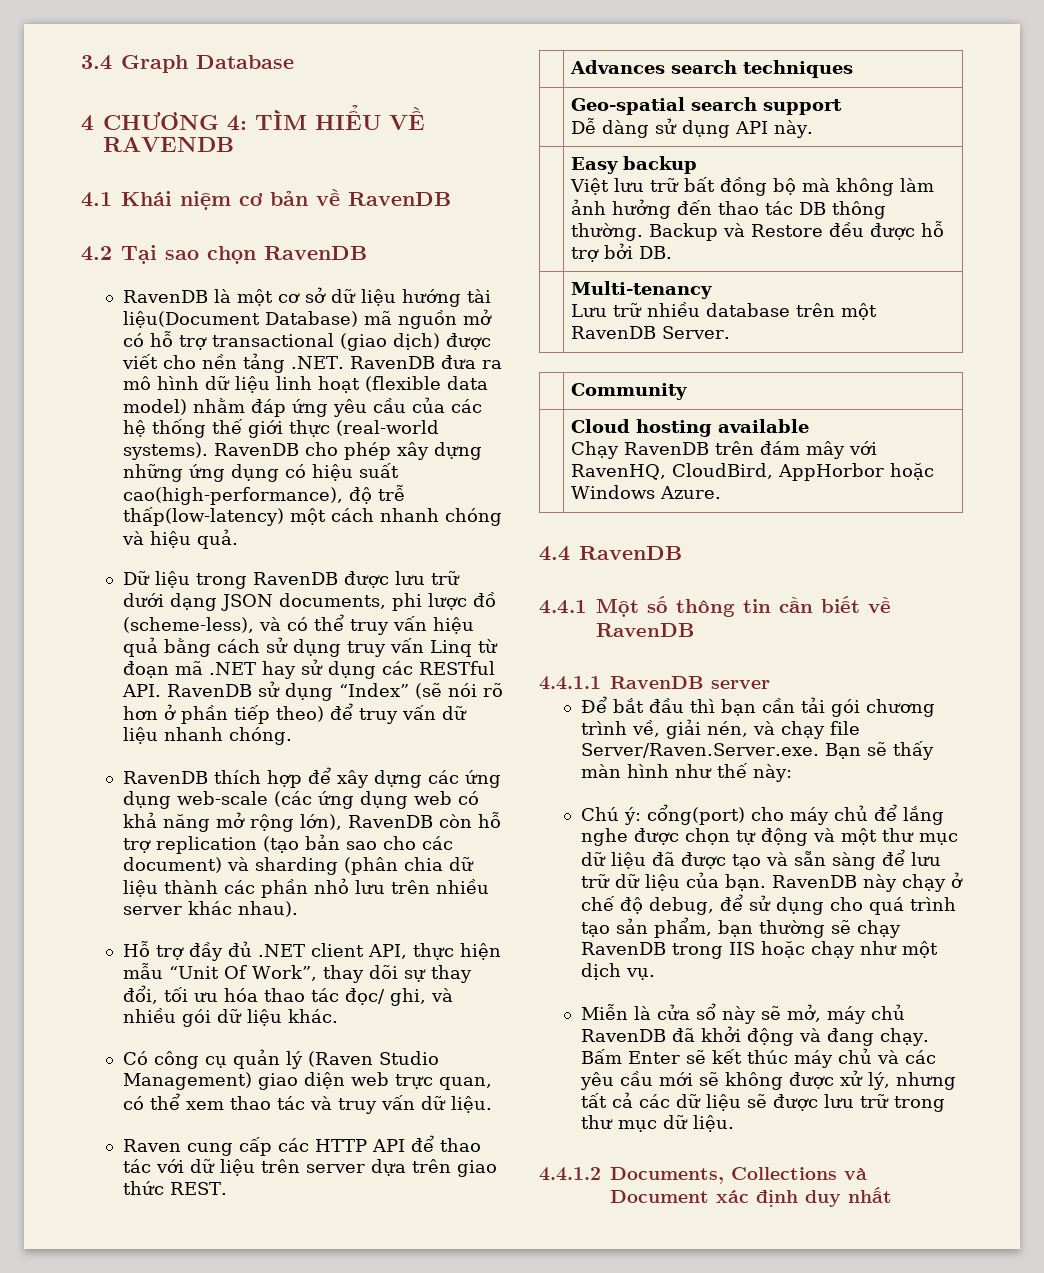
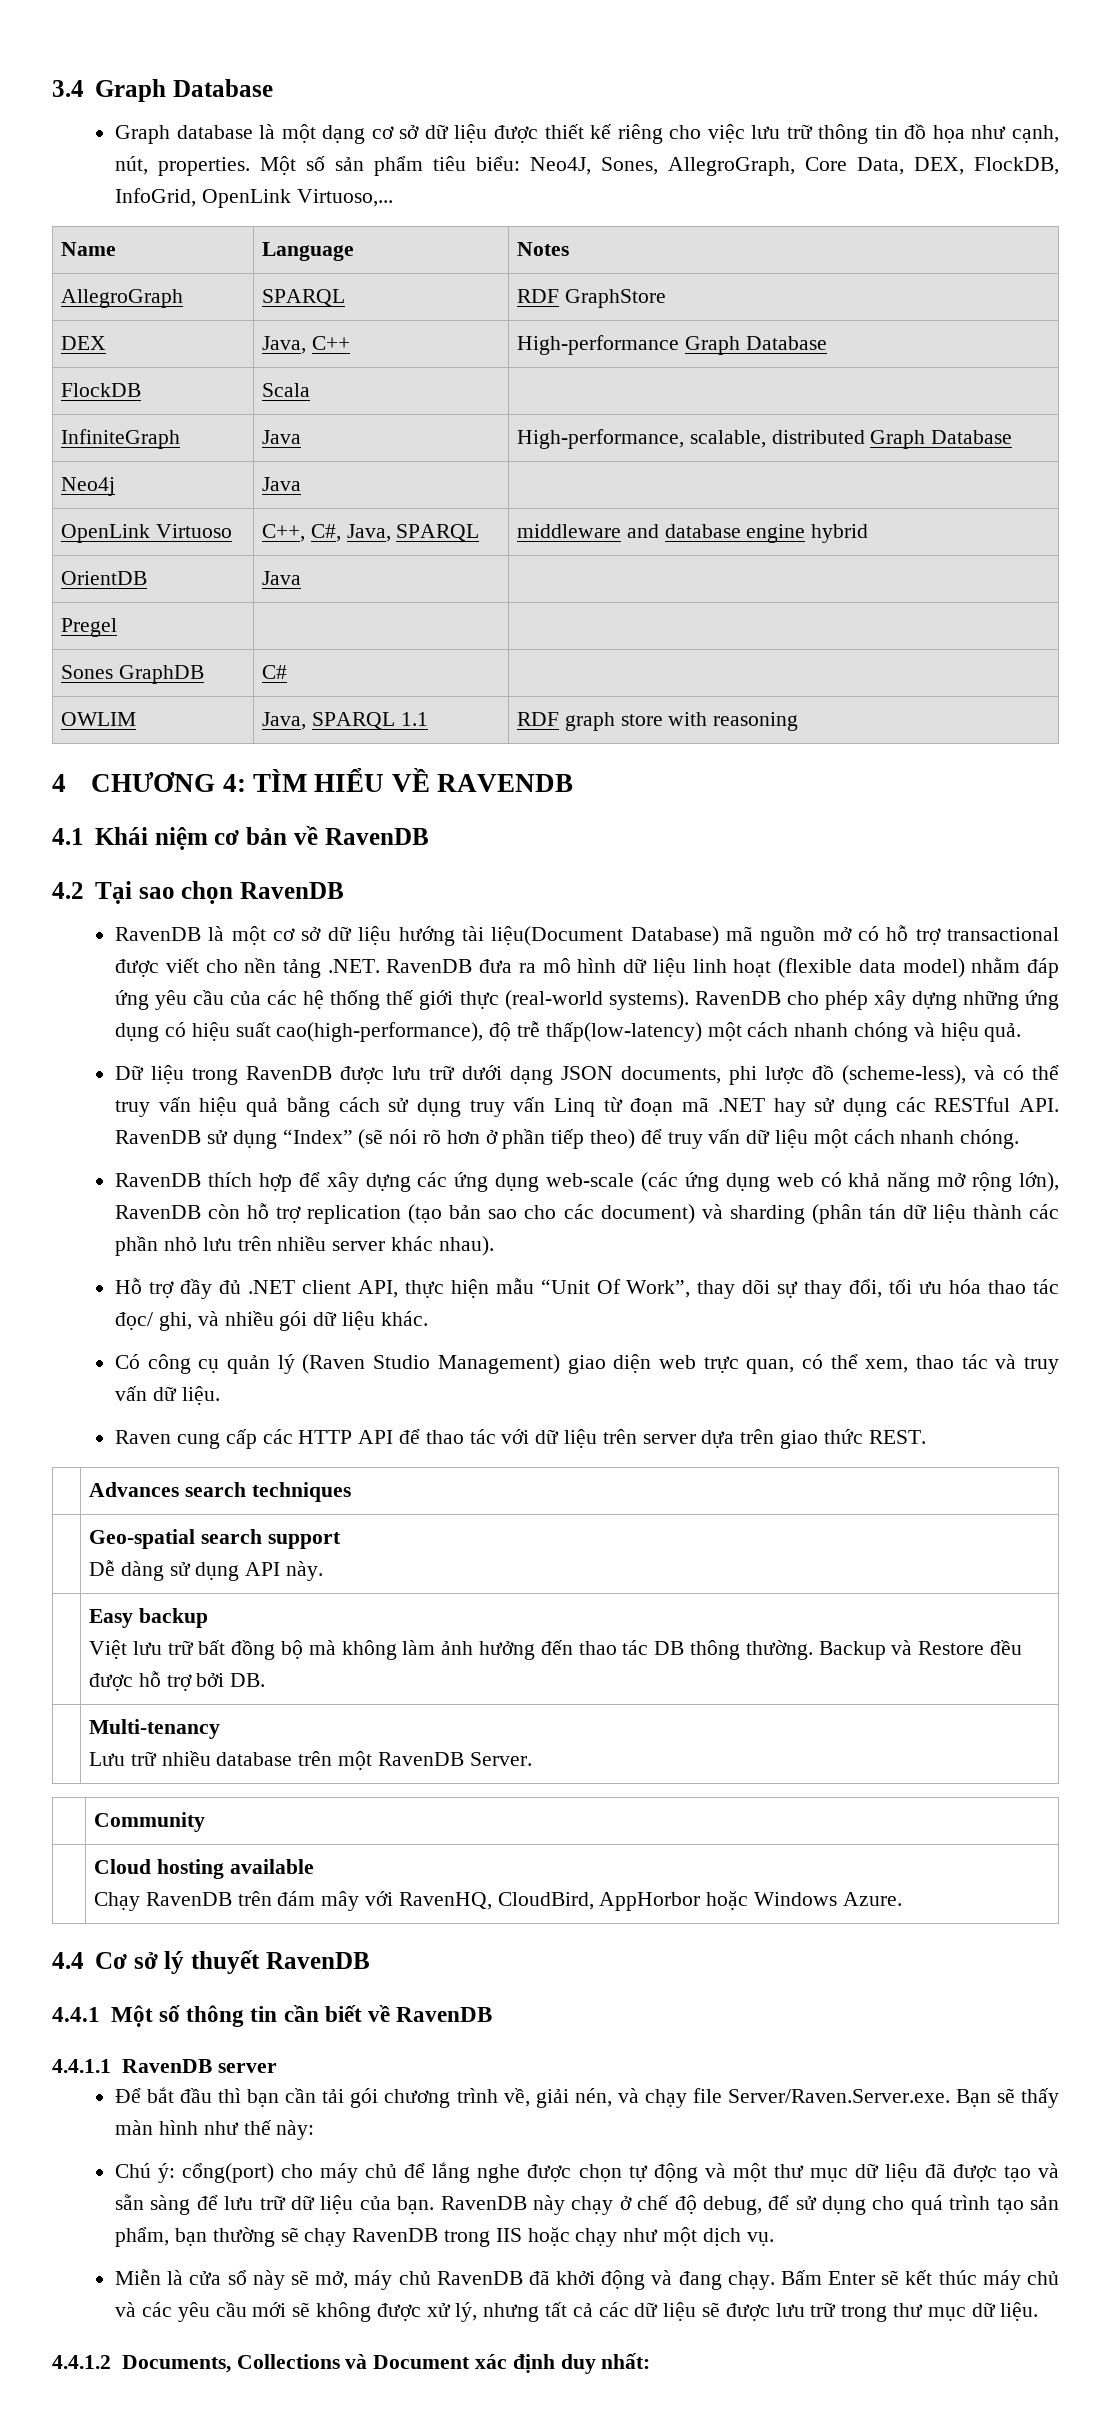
(294, 62) none -> [115,124,1060,144] [115,156,1059,176] [115,188,393,208] [60,242,116,256] [261,242,354,261] [516,242,569,256] [60,289,183,308] [261,289,345,306] [516,289,666,308] [60,336,106,350] [261,336,350,354] [516,335,827,355] [60,383,141,397] [261,383,310,397] [60,429,180,449] [261,430,301,444] [516,429,1013,449] [60,477,115,496] [261,477,301,491] [60,524,232,543] [261,524,480,542] [516,524,869,543] [60,571,147,585] [261,571,301,585] [60,618,117,637] [60,665,204,684] [261,665,287,679] [60,712,136,726] [261,712,428,730] [516,712,799,731] // Graph database là một dạng cơ sở dữ liệu được thiết kế riêng cho việc lưu trữ thông tin đồ họa như cạnh, nút, properties. Một số sản phẩm tiêu biểu: Neo4J, Sones, AllegroGraph, Core Data, DEX, FlockDB, InfoGrid, OpenLink Virtuoso,... // Name | Language | Notes // AllegroGraph | SPARQL | RDF GraphStore // DEX | Java, C++ | High-performance Graph Database // FlockDB | Scala | // InfiniteGraph | Java | High-performance, scalable, distributed Graph Database // Neo4j | Java | // OpenLink Virtuoso | C++, C#, Java, SPARQL | middleware and database engine hybrid // OrientDB | Java | // Pregel | | // Sones GraphDB | C# | // OWLIM | Java, SPARQL 1.1 | RDF graph store with reasoning
[339,333,440,351] (giao dịch) -> (1059, 934) none
(158, 735) none -> [813,1129,895,1148] một cách
[403,857,443,871] chia -> [868,1204,896,1219] tán
[185,1101,224,1110] xem -> [865,1359,909,1373] xem,
(570, 553) none -> [94,1950,260,1974] Cơ sở lý thuyết
[848,1187,892,1203] nhất -> [601,2353,651,2369] nhất:

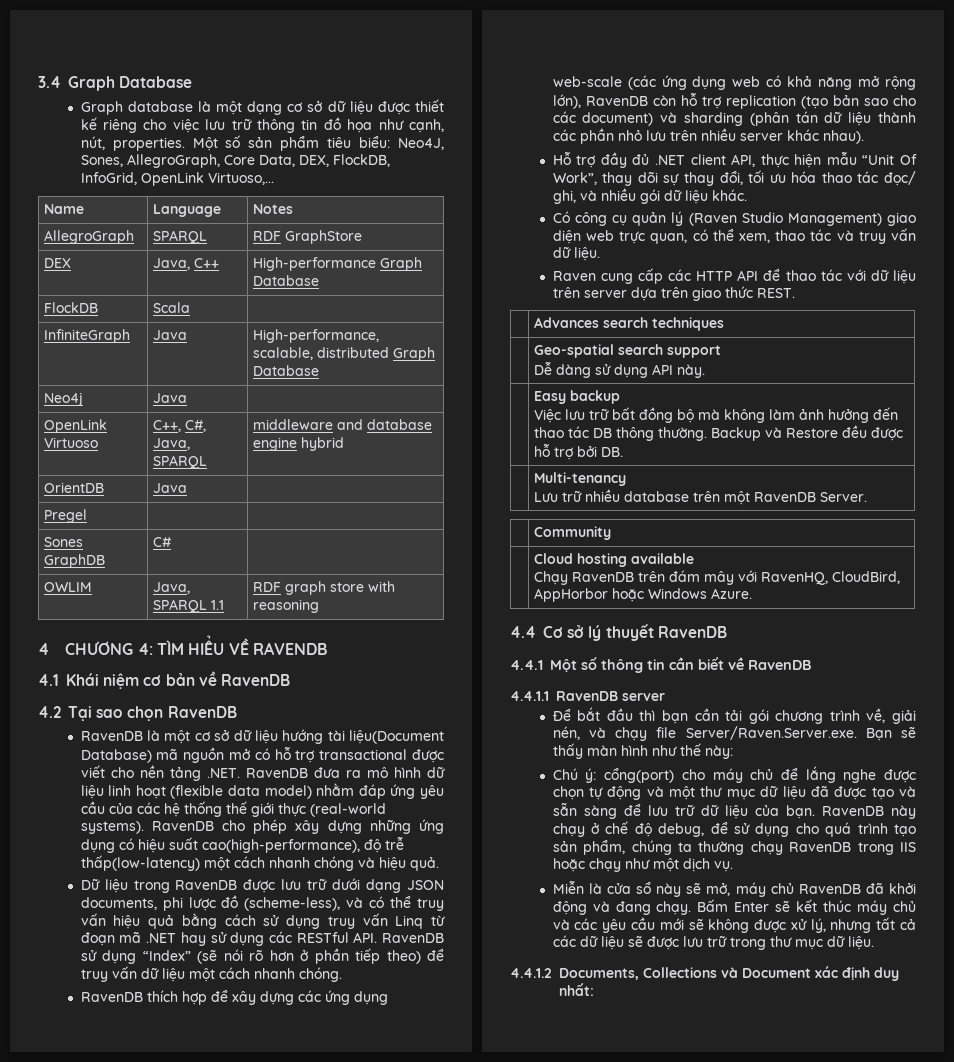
[88,1640,127,1659] Việt -> [533,409,561,423] Việc
[174,2227,299,2247] bạn thường sẽ -> [631,840,745,855] chúng ta thường

